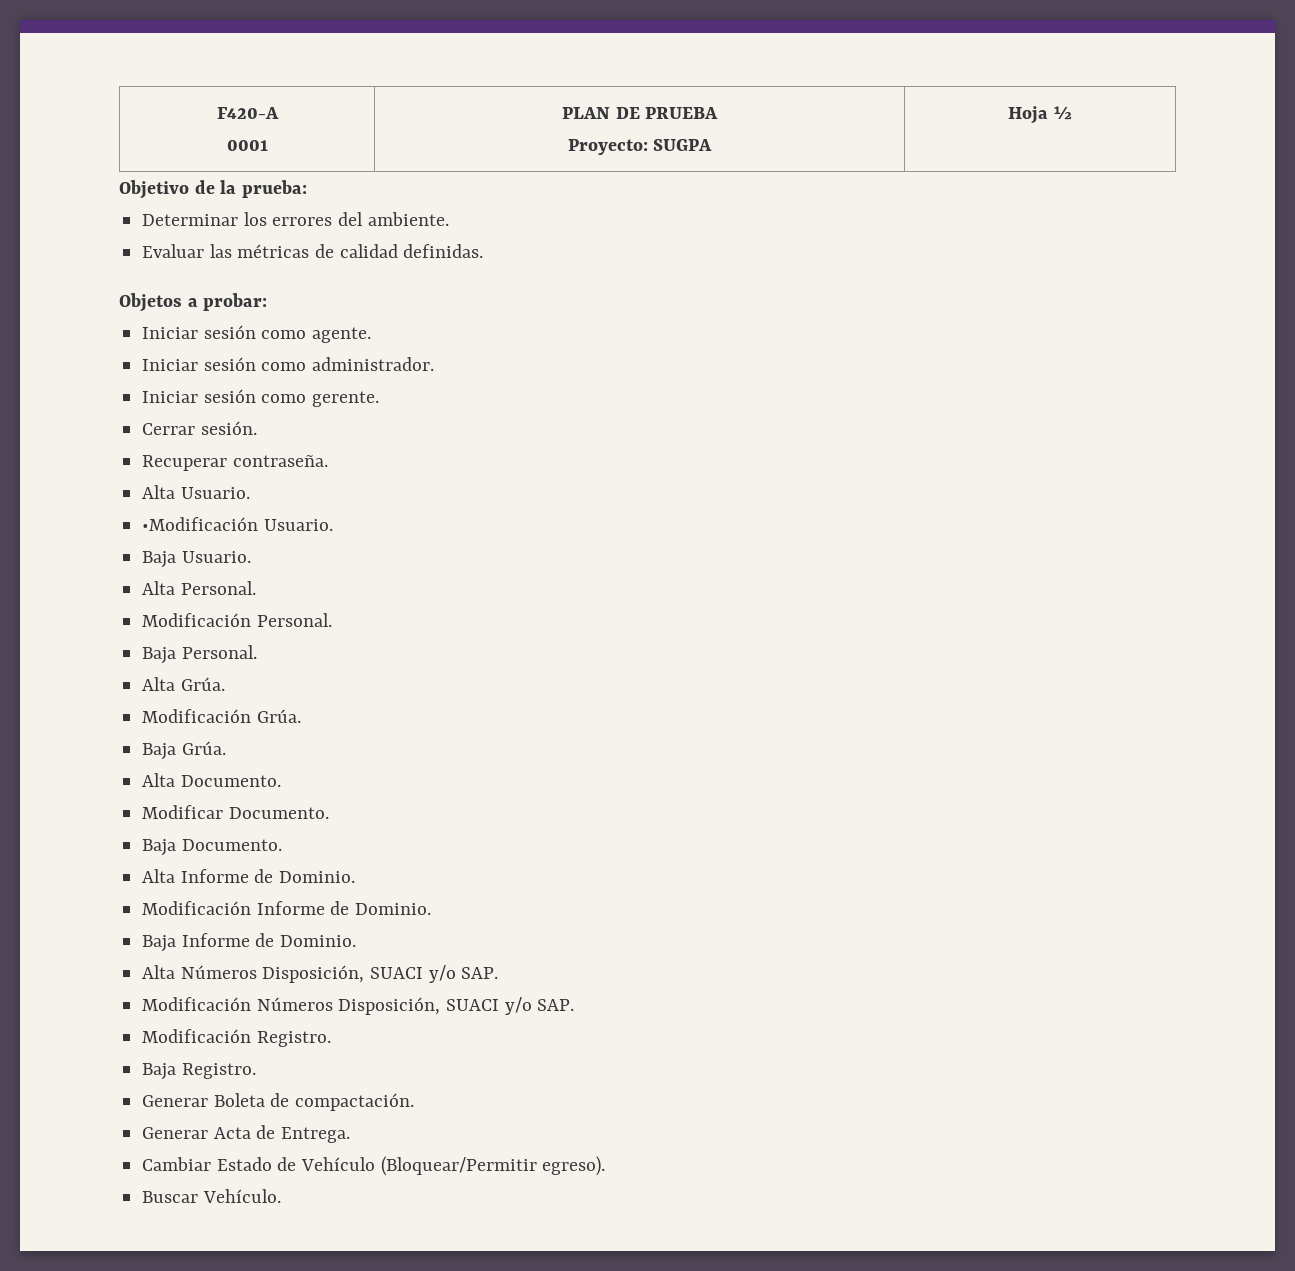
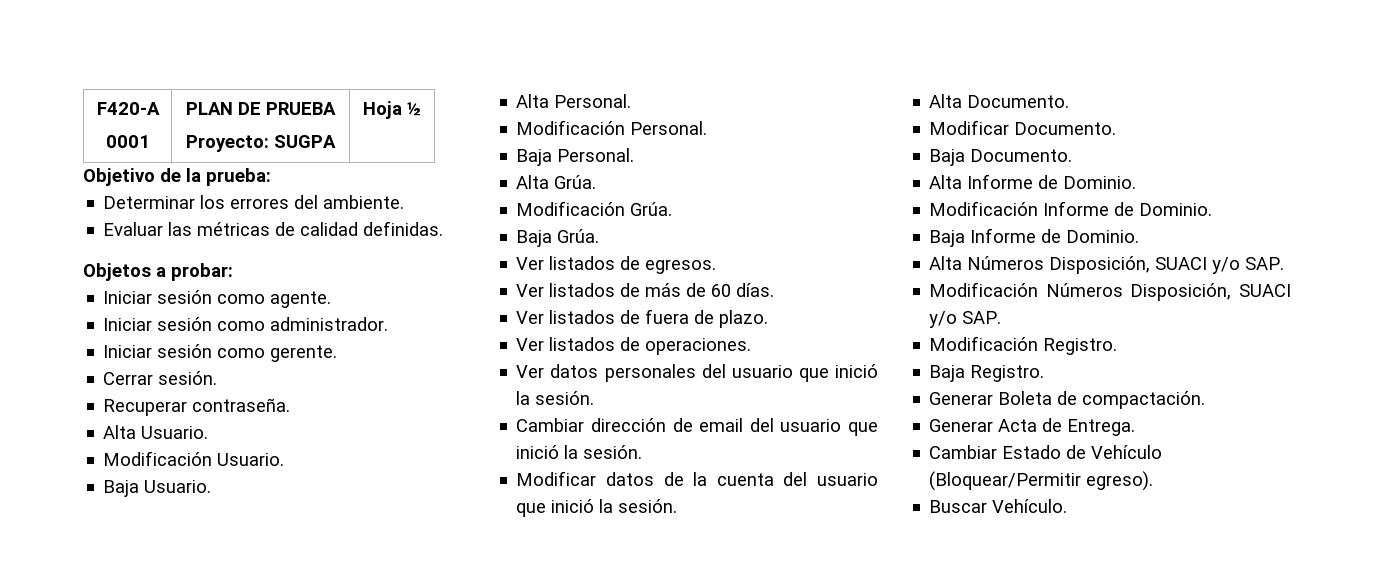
[142,517,259,531] •Modificación -> [103,451,213,466] Modificación
(226, 748) none -> [516,256,717,274] [516,283,775,297] [516,309,769,328] [516,337,752,355] [516,364,878,382] [516,391,595,405] [516,418,878,436] [516,445,643,459] [516,471,878,486] [516,499,678,517] // Ver listados de egresos. // Ver listados de más de 60 días. // Ver listados de fuera de plazo. // Ver listados de operaciones. // Ver datos personales del usuario que inició la sesión. // Cambiar dirección de email del usuario que inició la sesión. // Modificar datos de la cuenta del usuario que inició la sesión.

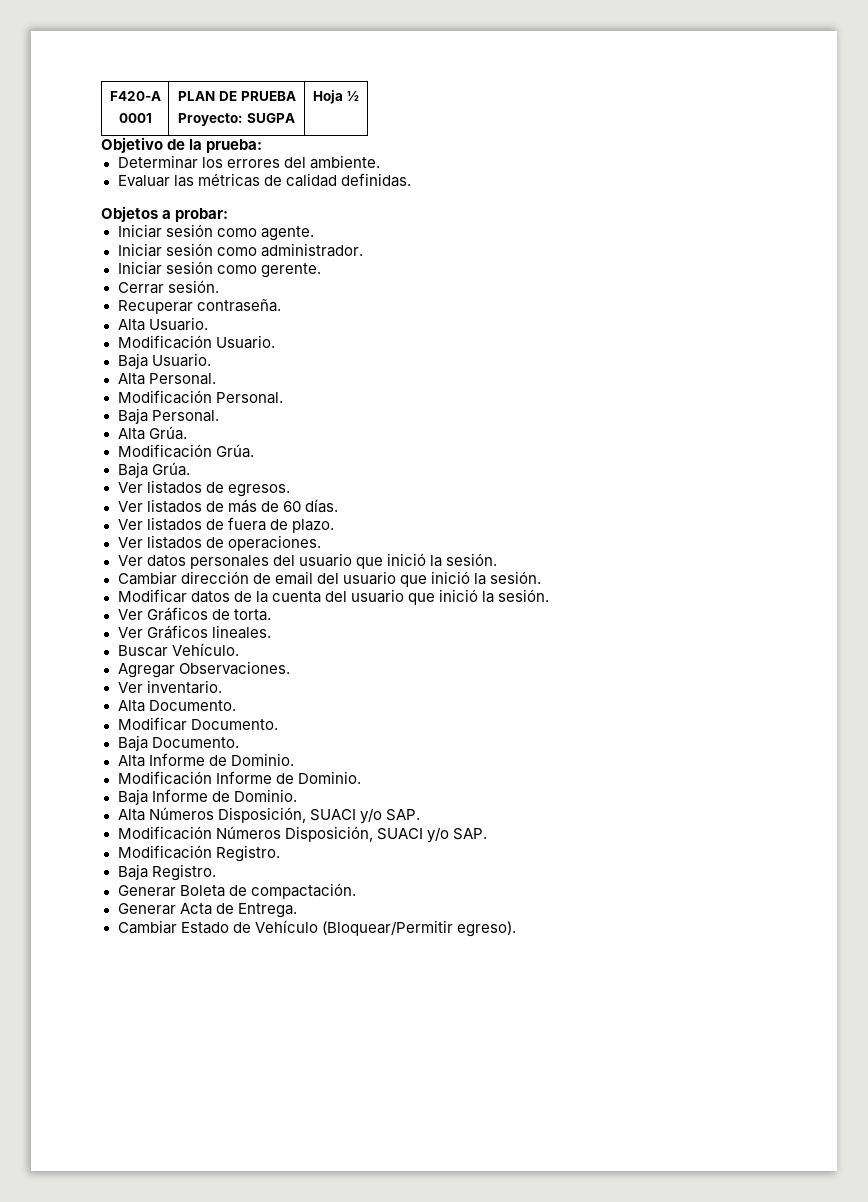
(678, 506) none -> [117,607,271,621] [117,625,271,639] [117,643,239,657] [117,661,290,678] [117,680,222,694] // Ver Gráficos de torta. // Ver Gráficos lineales. // Buscar Vehículo. // Agregar Observaciones. // Ver inventario.
[929,499,1068,513] // Buscar Vehículo. -> (516, 929) none

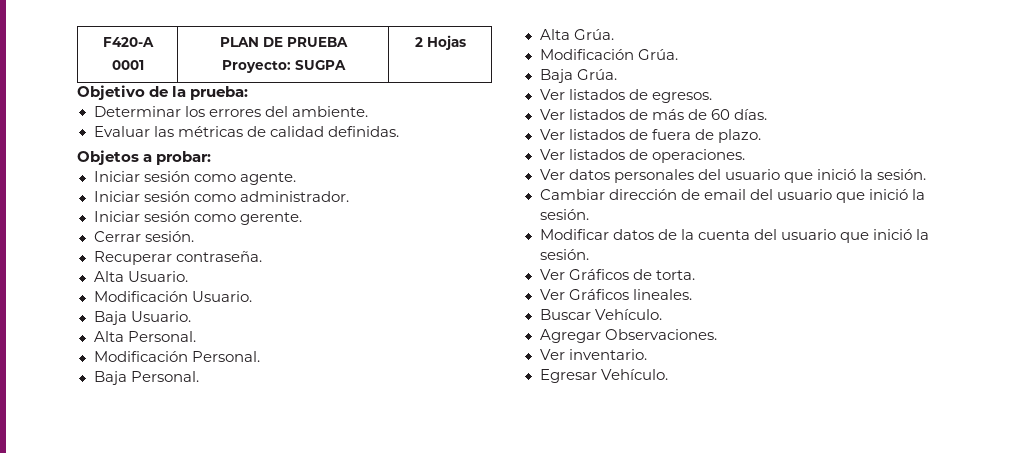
[313,90,359,104] Hoja ½ -> [414,35,466,50] 2 Hojas
[117,700,236,712] [117,717,278,731] [117,735,239,751] [117,753,294,767] [117,771,361,785] [117,789,297,805] [117,807,420,824] [117,826,487,843] [117,845,280,862] [117,864,216,881] [117,883,356,899] [117,903,297,918] [117,920,516,937] Alta Documento. // Modificar Documento. // Baja Documento. // Alta Informe de Dominio. // Modificación Informe de Dominio. // Baja Informe de Dominio. // Alta Números Disposición, SUACI y/o SAP. // Modificación Números Disposición, SUACI y/o SAP. // Modificación Registro. // Baja Registro. // Generar Boleta de compactación. // Generar Acta de Entrega. // Cambiar Estado de Vehículo (Bloquear/Permitir egreso). -> [539,369,668,383] Egresar Vehículo.

